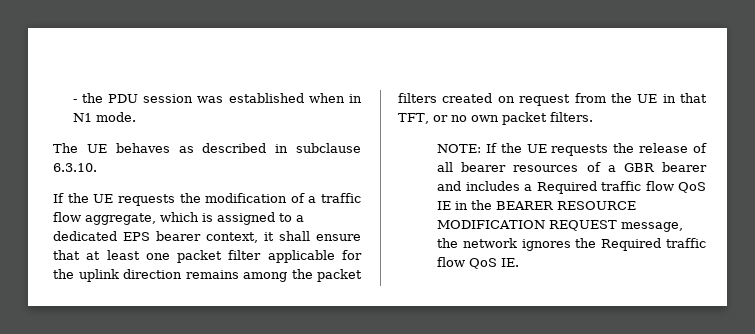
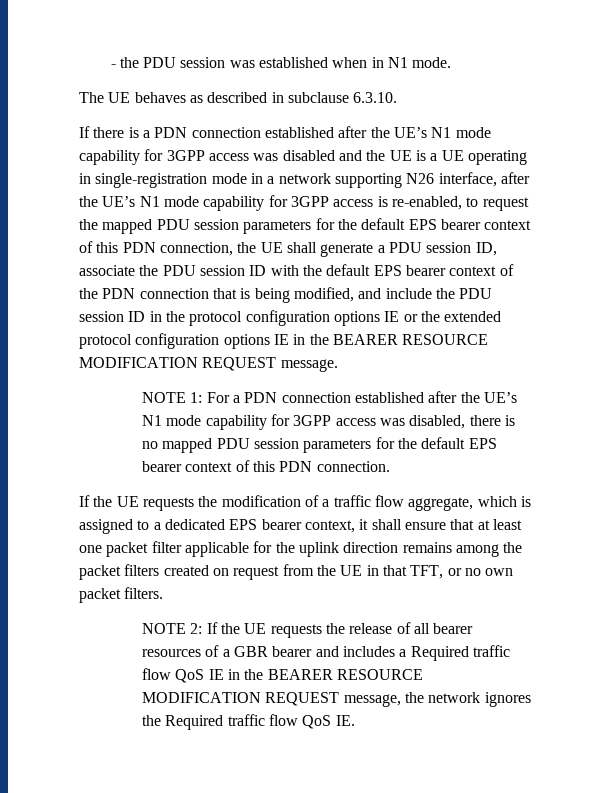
(97, 167) none -> [79,126,491,138] [79,149,527,165] [79,172,530,188] [79,195,529,211] [79,218,532,234] [79,241,497,257] [79,264,514,276] [79,287,493,303] [79,310,502,326] [79,333,489,349] [79,357,338,372] [142,391,517,403] [142,414,515,430] [142,437,497,453] [142,460,390,472] // If there is a PDN connection established after the UE’s N1 mode capability for 3GPP access was disabled and the UE is a UE operating in single-registration mode in a network supporting N26 interface, after the UE’s N1 mode capability for 3GPP access is re-enabled, to request the mapped PDU session parameters for the default EPS bearer context of this PDN connection, the UE shall generate a PDU session ID, associate the PDU session ID with the default EPS bearer context of the PDN connection that is being modified, and include the PDU session ID in the protocol configuration options IE or the extended protocol configuration options IE in the BEARER RESOURCE MODIFICATION REQUEST message. // NOTE 1: For a PDN connection established after the UE’s N1 mode capability for 3GPP access was disabled, there is no mapped PDU session parameters for the default EPS bearer context of this PDN connection.
[437,144,482,153] NOTE: -> [142,623,203,634] NOTE 2:

